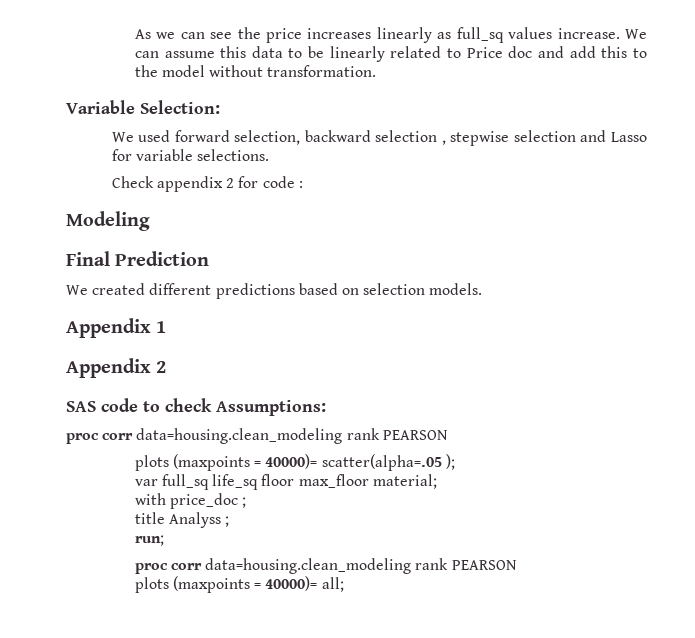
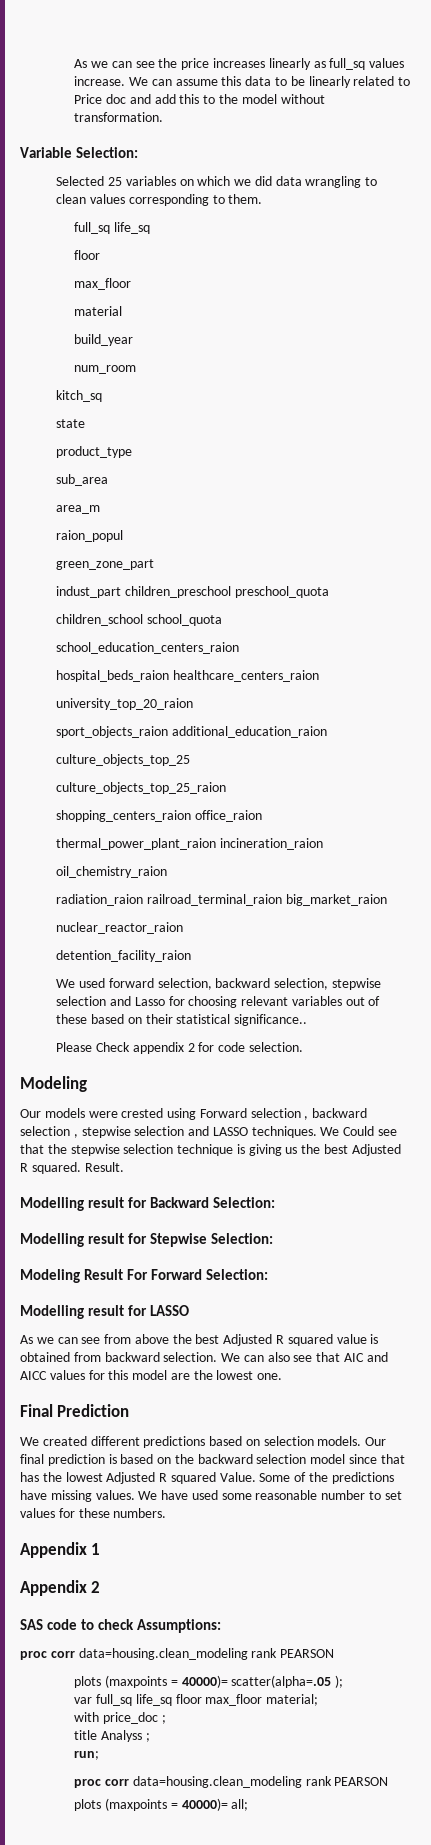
(220, 107) none -> [56,176,378,188] [56,194,263,206] [74,222,151,234] [74,250,101,260] [74,278,132,290] [74,306,123,316] [74,334,134,346] [74,365,137,374] [56,390,103,402] [56,419,86,428] [56,446,133,458] [56,474,109,486] [56,505,101,514] [56,530,124,542] [56,559,155,570] [56,586,329,598] [56,614,222,626] [56,642,240,654] [56,670,319,682] [56,698,194,710] [56,726,327,738] [56,754,191,766] [56,782,227,794] [56,810,262,822] [56,838,323,850] [56,866,168,878] [56,894,387,906] [56,922,184,934] [56,950,192,962] // Selected 25 variables on which we did data wrangling to clean values corresponding to them. // full_sq life_sq // floor // max_floor // material // build_year // num_room // kitch_sq // state // product_type // sub_area // area_m // raion_popul // green_zone_part // indust_part children_preschool preschool_quota // children_school school_quota // school_education_centers_raion // hospital_beds_raion healthcare_centers_raion // university_top_20_raion // sport_objects_raion additional_education_raion // culture_objects_top_25 // culture_objects_top_25_raion // shopping_centers_raion office_raion // thermal_power_plant_raion incineration_raion // oil_chemistry_raion // radiation_raion railroad_terminal_raion big_market_raion // nuclear_reactor_raion // detention_facility_raion
(371, 136) none -> [274,978,381,990] [56,996,381,1008] [56,1014,308,1026] [56,1042,303,1054] [20,1076,87,1092] [20,1108,368,1120] selection, stepwise selection and Lasso for choosing relevant variables out of these based on their statistical significance.. // Please Check appendix 2 for code selection. // Modeling // Our models were crested using Forward selection , backward
[611,132,648,142] [111,149,270,161] [111,176,303,192] [66,211,150,231] Lasso for variable selections. // Check appendix 2 for code : // Modeling -> [212,1126,398,1138] [20,1144,401,1156] [20,1162,124,1174] [20,1197,276,1211] [20,1233,274,1247] [20,1269,269,1283] [20,1305,190,1319] [20,1334,379,1346] [20,1352,388,1362] [20,1370,283,1380] LASSO techniques. We Could see that the stepwise selection technique is giving us the best Adjusted R squared. Result. // Modelling result for Backward Selection: // Modelling result for Stepwise Selection: // Modeling Result For Forward Selection: // Modelling result for LASSO // As we can see from above the best Adjusted R squared value is obtained from backward selection. We can also see that AIC and AICC values for this model are the lowest one.
(483, 289) none -> [365,1437,387,1446] [20,1454,405,1466] [20,1472,394,1484] [20,1490,402,1502] [20,1508,167,1518] Our final prediction is based on the backward selection model since that has the lowest Adjusted R squared Value. Some of the predictions have missing values. We have used some reasonable number to set values for these numbers.

